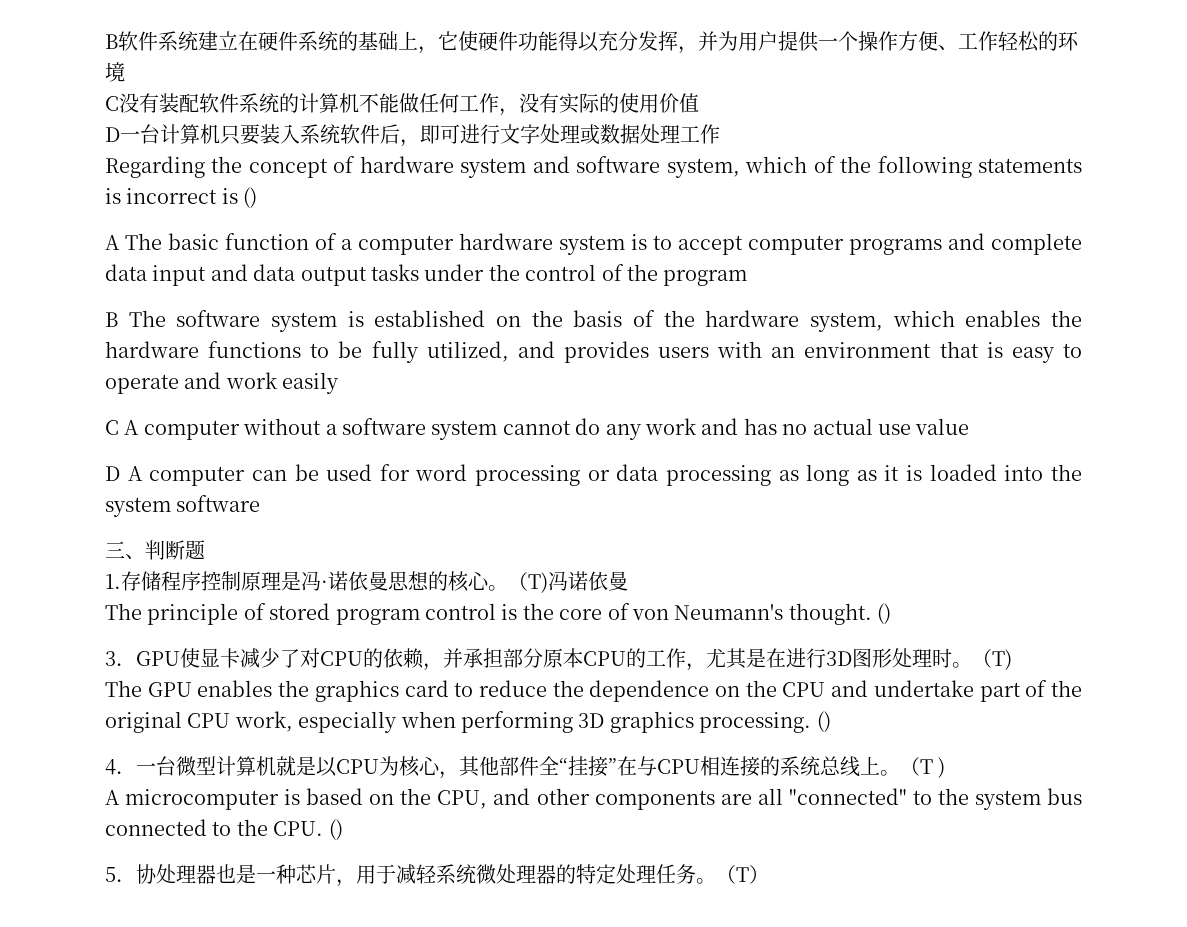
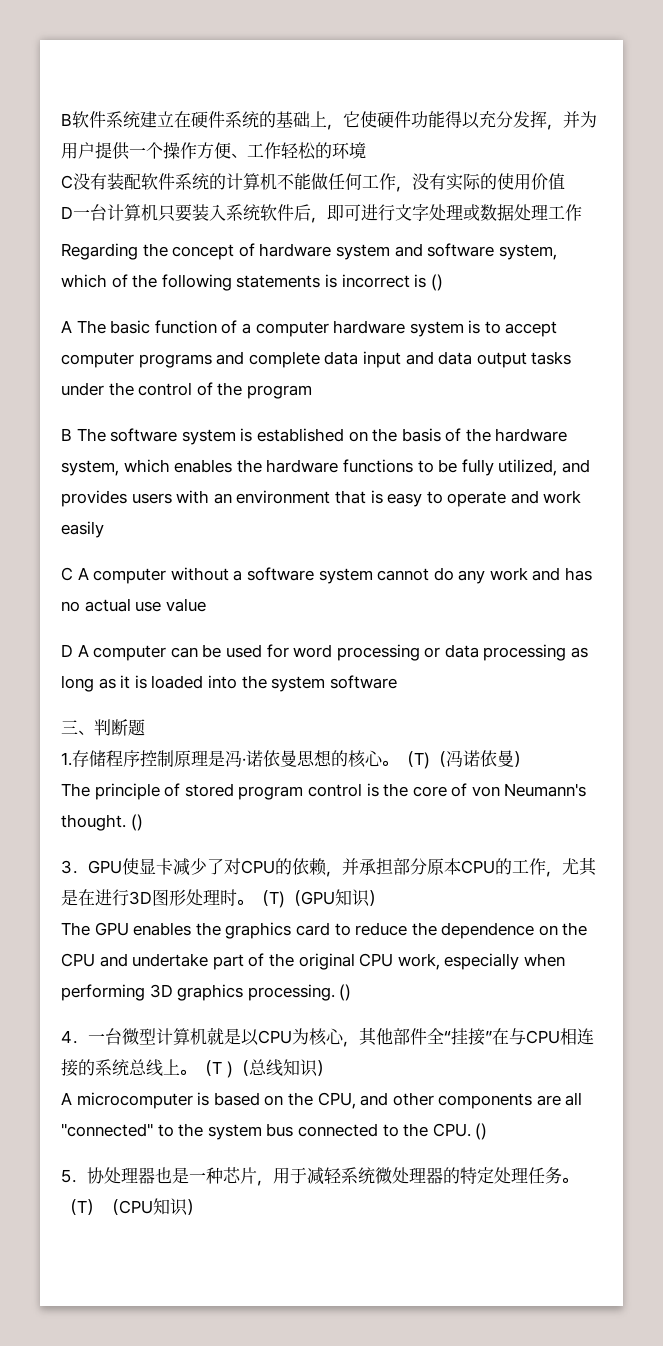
(548, 582) none -> [430,751,446,767] （
(628, 581) none -> [514,751,530,767] ）
(1012, 659) none -> [285,889,385,907] （GPU知识）
(946, 767) none -> [232,1059,333,1077] （总线知识）
(769, 874) none -> [103,1198,203,1216] （CPU知识）

